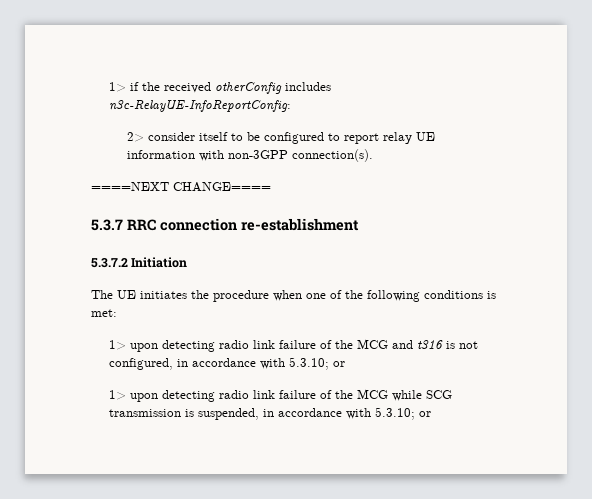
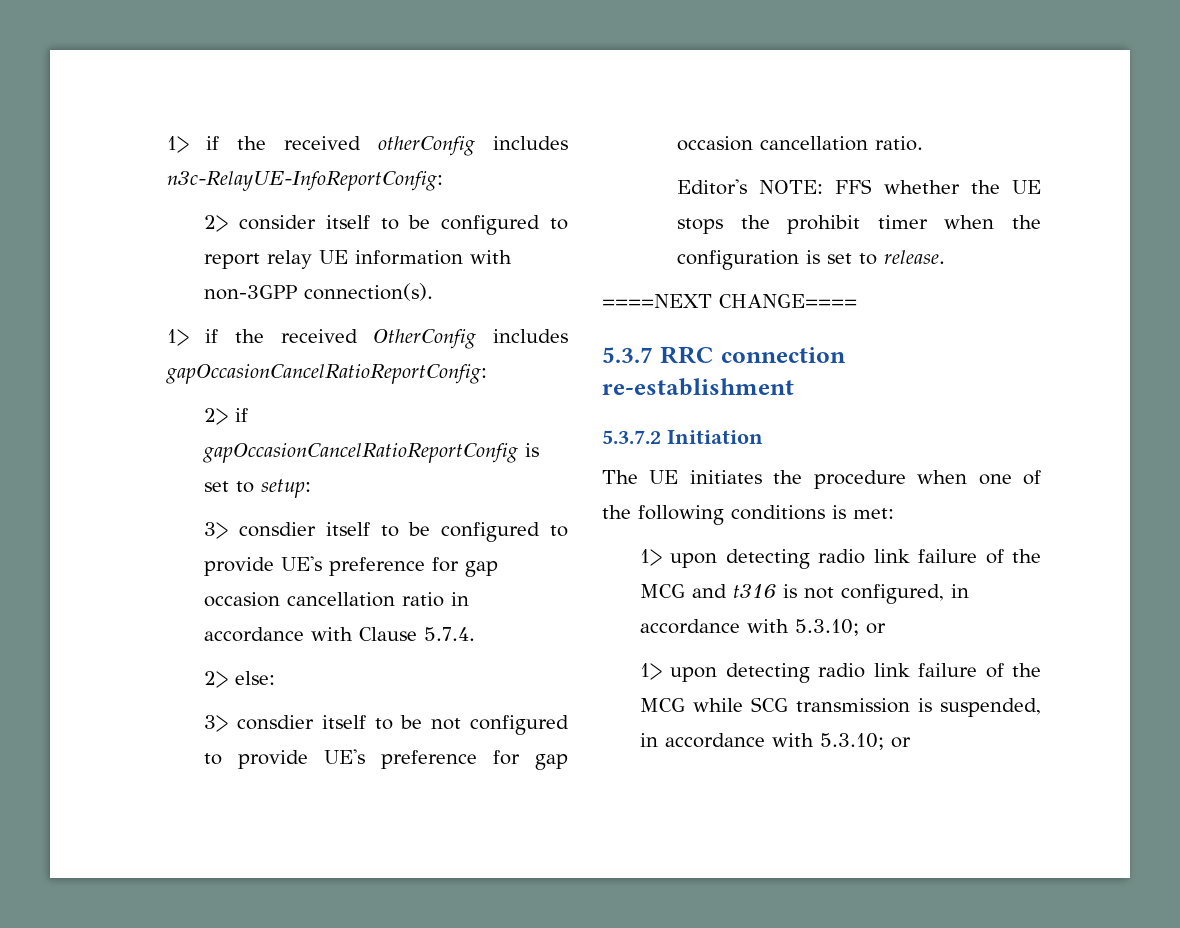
(374, 155) none -> [166,329,568,349] [165,364,487,384] [203,408,248,425] [202,443,539,463] [203,479,311,498] [203,522,568,542] [203,556,498,577] [203,592,469,607] [203,627,475,642] [203,671,275,688] [203,715,569,735] [203,749,568,770] [676,136,923,151] [676,179,1041,195] [676,215,1041,234] [676,250,945,270] // 1> if the received OtherConfig includes gapOccasionCancelRatioReportConfig: // 2> if gapOccasionCancelRatioReportConfig is set to setup: // 3> consdier itself to be configured to provide UE's preference for gap occasion cancellation ratio in accordance with Clause 5.7.4. // 2> else: // 3> consdier itself to be not configured to provide UE's preference for gap occasion cancellation ratio. // Editor's NOTE: FFS whether the UE stops the prohibit timer when the configuration is set to release.

